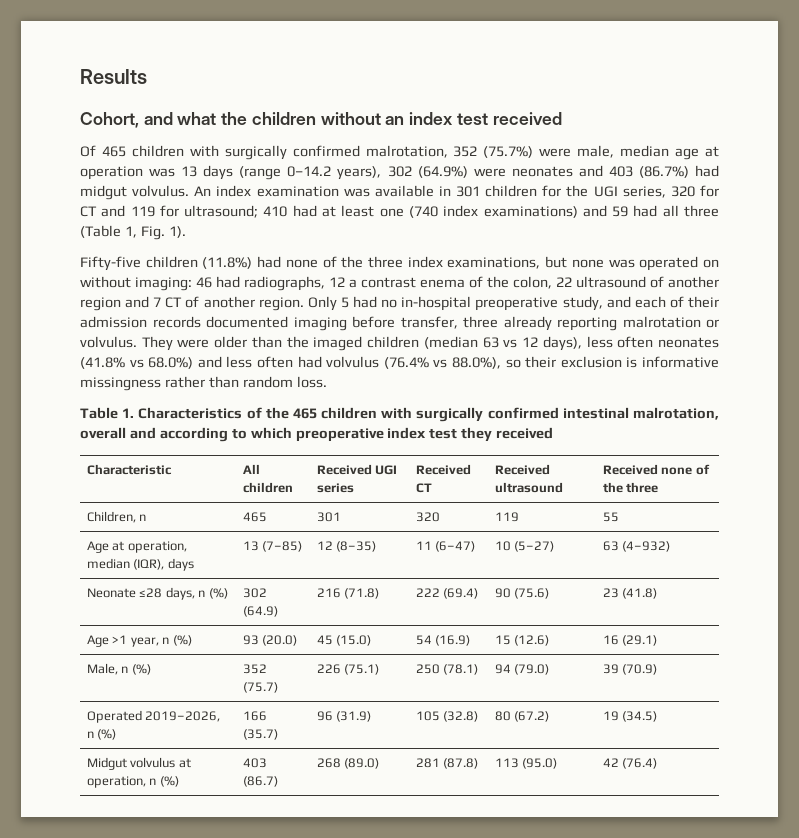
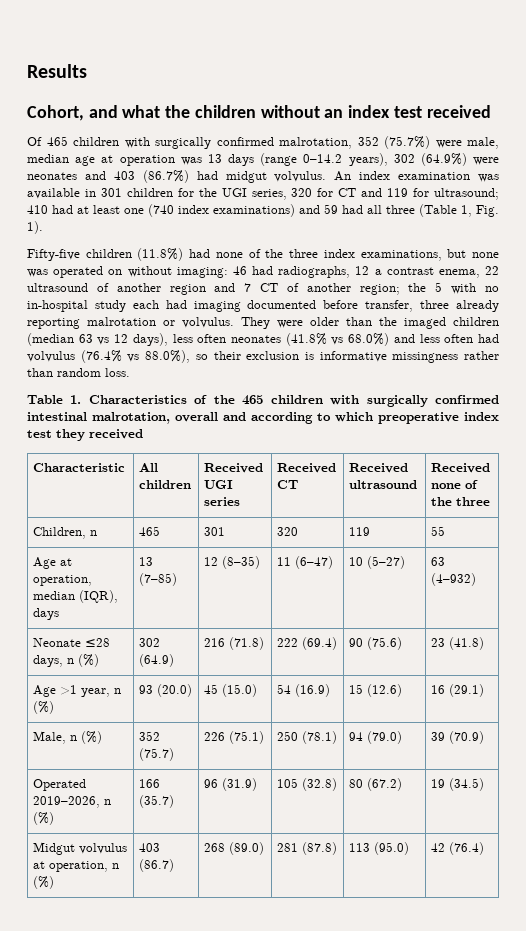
[420,276,552,289] enema of the colon, -> [438,269,480,278] enema,
[258,296,720,311] [80,316,347,331] region. Only 5 had no in-hospital preoperative study, and each of their admission records documented imaging -> [359,282,500,295] [27,300,317,312] region; the 5 with no in-hospital study each had imaging documented

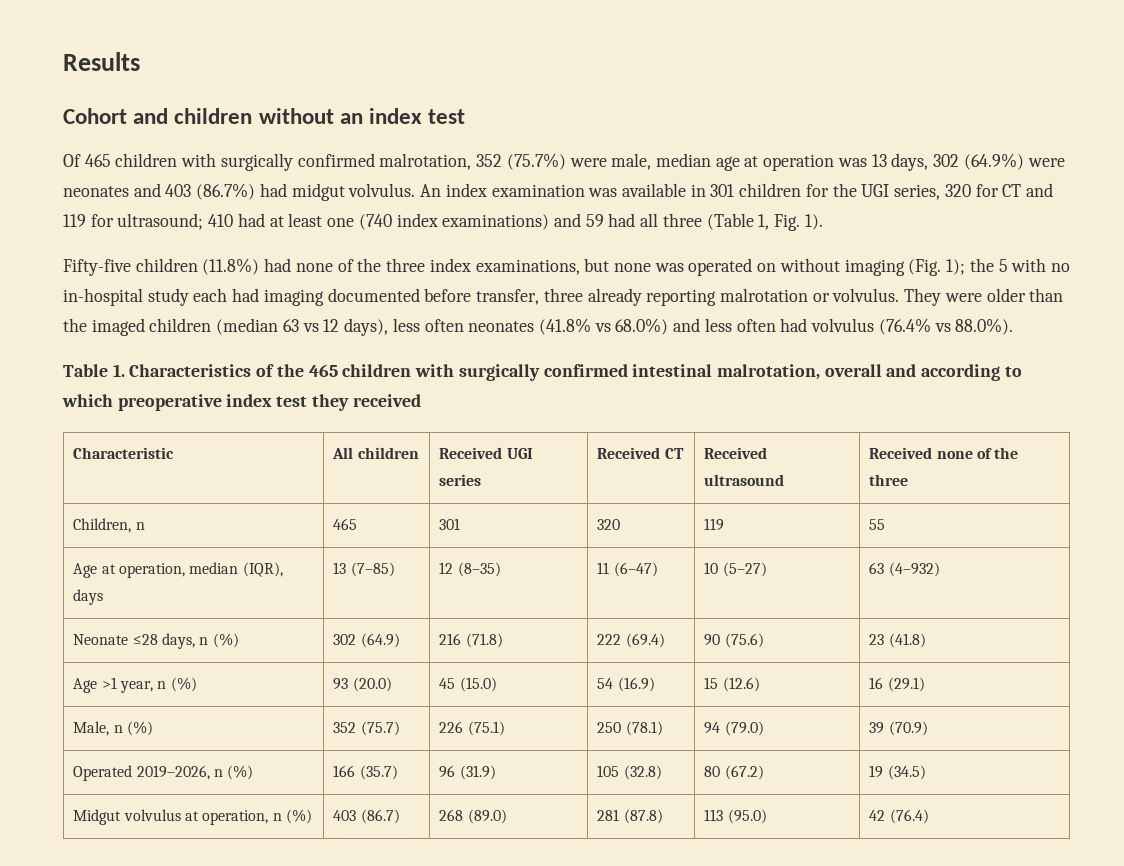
[27,105,191,121] Cohort, and what the -> [63,108,169,124] Cohort and
[426,105,491,118] received -> (466, 116) none
[227,153,388,166] days (range 0–14.2 years), -> [891,153,929,171] days,
[176,266,500,278] [27,283,400,295] imaging: 46 had radiographs, 12 a contrast enema, 22 ultrasound of another region and 7 CT of another region; -> [844,259,966,276] imaging (Fig. 1);
[145,350,499,363] [27,368,130,377] 88.0%), so their exclusion is informative missingness rather than random loss. -> [955,318,1014,335] 88.0%).

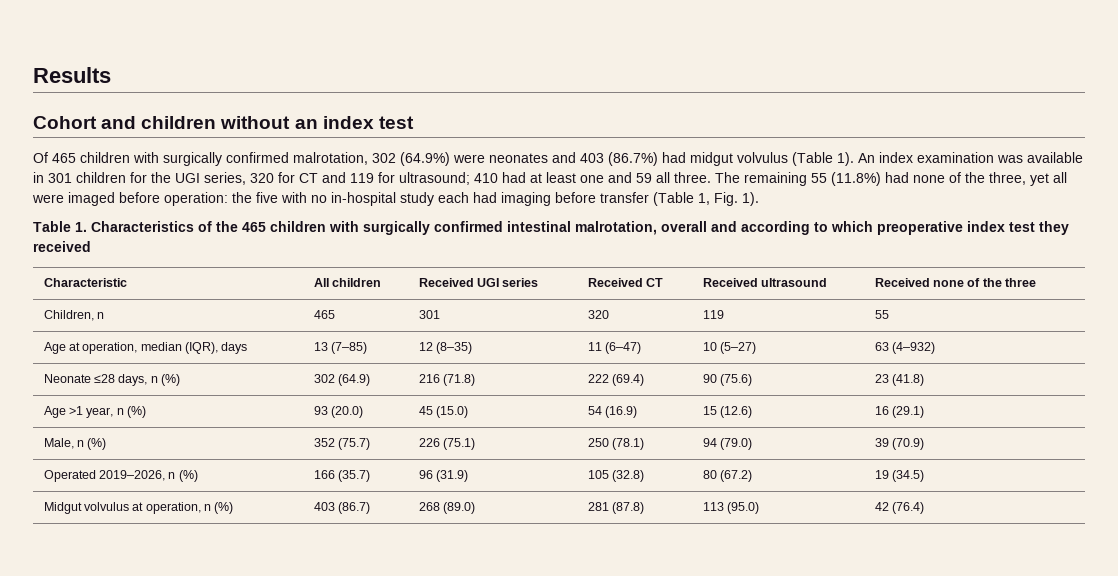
[476,153,929,171] 352 (75.7%) were male, median age at operation was 13 days, -> (368, 158) none
[348,183,416,197] volvulus. -> [737,152,854,166] volvulus (Table 1).
[358,213,823,231] [63,258,198,276] (740 index examinations) and 59 had all three (Table 1, Fig. 1). // Fifty-five children -> [608,172,827,186] and 59 all three. The remaining 55
[386,258,1008,276] three index examinations, but none was operated on without imaging (Fig. 1); the 5 -> [989,172,1067,186] [32,192,278,206] three, yet all were imaged before operation: the five
[327,288,1064,306] [63,318,1014,336] documented before transfer, three already reporting malrotation or volvulus. They were older than the imaged children (median 63 vs 12 days), less often neonates (41.8% vs 68.0%) and less often had volvulus (76.4% vs 88.0%). -> [555,192,759,206] before transfer (Table 1, Fig. 1).

